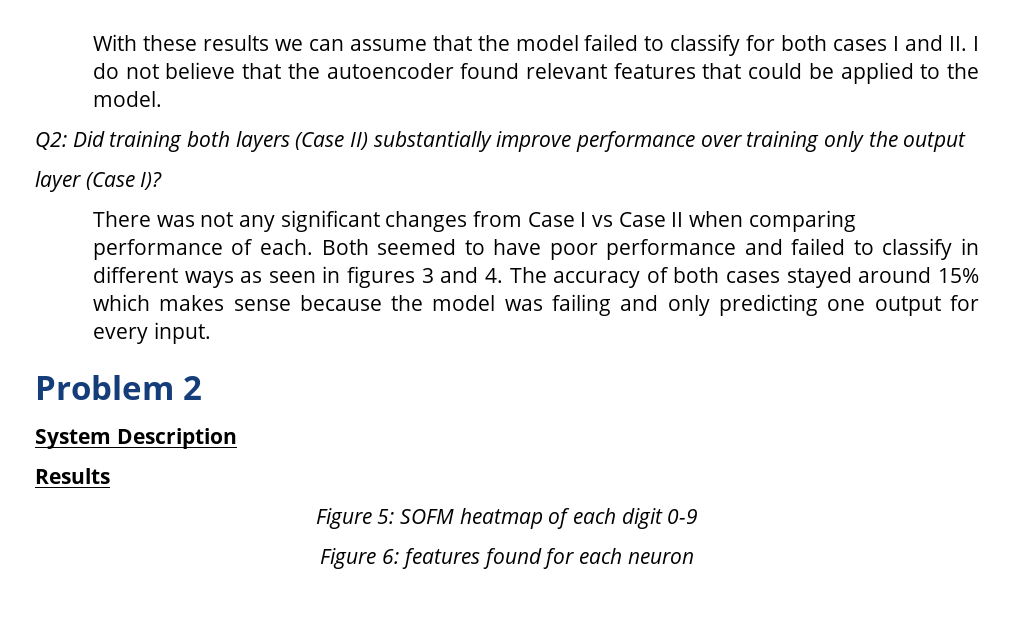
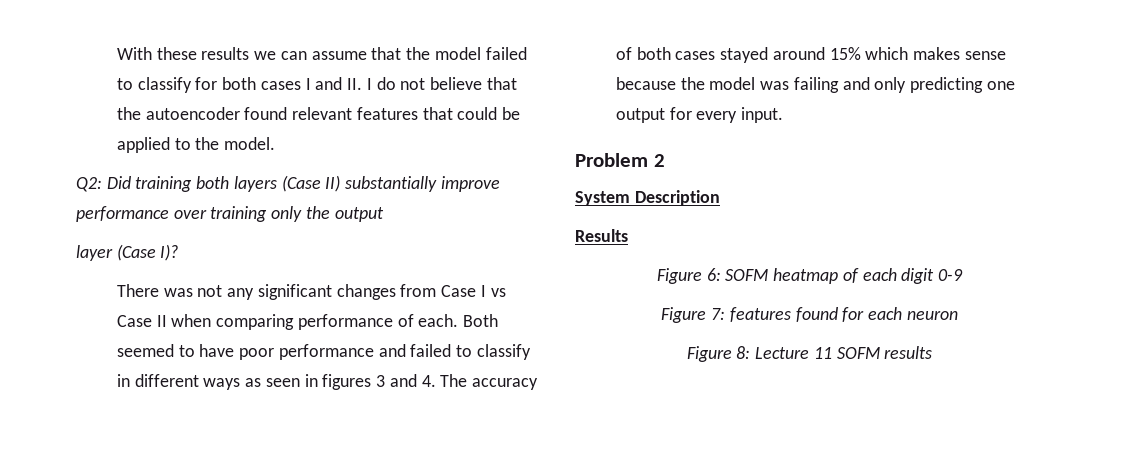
[377,509,395,524] 5: -> [706,268,721,281] 6:
[382,549,400,564] 6: -> [711,308,726,320] 7:
(694, 558) none -> [686,346,933,362] // Figure 8: Lecture 11 SOFM results

